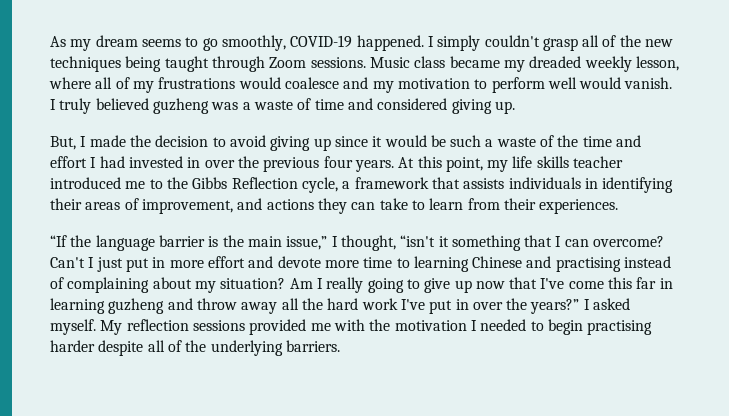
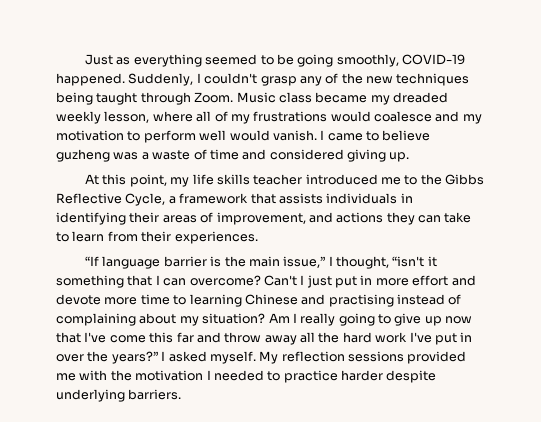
[50,35,218,51] As my dream seems to go -> [85,54,334,67] Just as everything seemed to be going
[427,35,481,51] I simply -> [128,73,201,86] Suddenly, I
[582,35,600,47] all -> [299,76,322,86] any
[269,57,366,68] Zoom sessions. -> [194,92,234,103] Zoom.
[59,98,149,114] truly believed -> [327,130,431,141] came to believe
[50,135,642,151] [50,156,394,172] But, I made the decision to avoid giving up since it would be such a waste of the time and effort I had invested in over the previous four years. -> (410, 157) none
[231,177,338,193] Reflection cycle, -> [56,193,166,206] Reflective Cycle,
[70,235,92,247] the -> (100, 261) none
[659,278,673,289] [50,298,165,314] in learning guzheng -> (194, 337) none
[547,319,653,335] [50,340,207,356] begin practising harder despite all of the -> [283,370,437,383] practice harder despite

